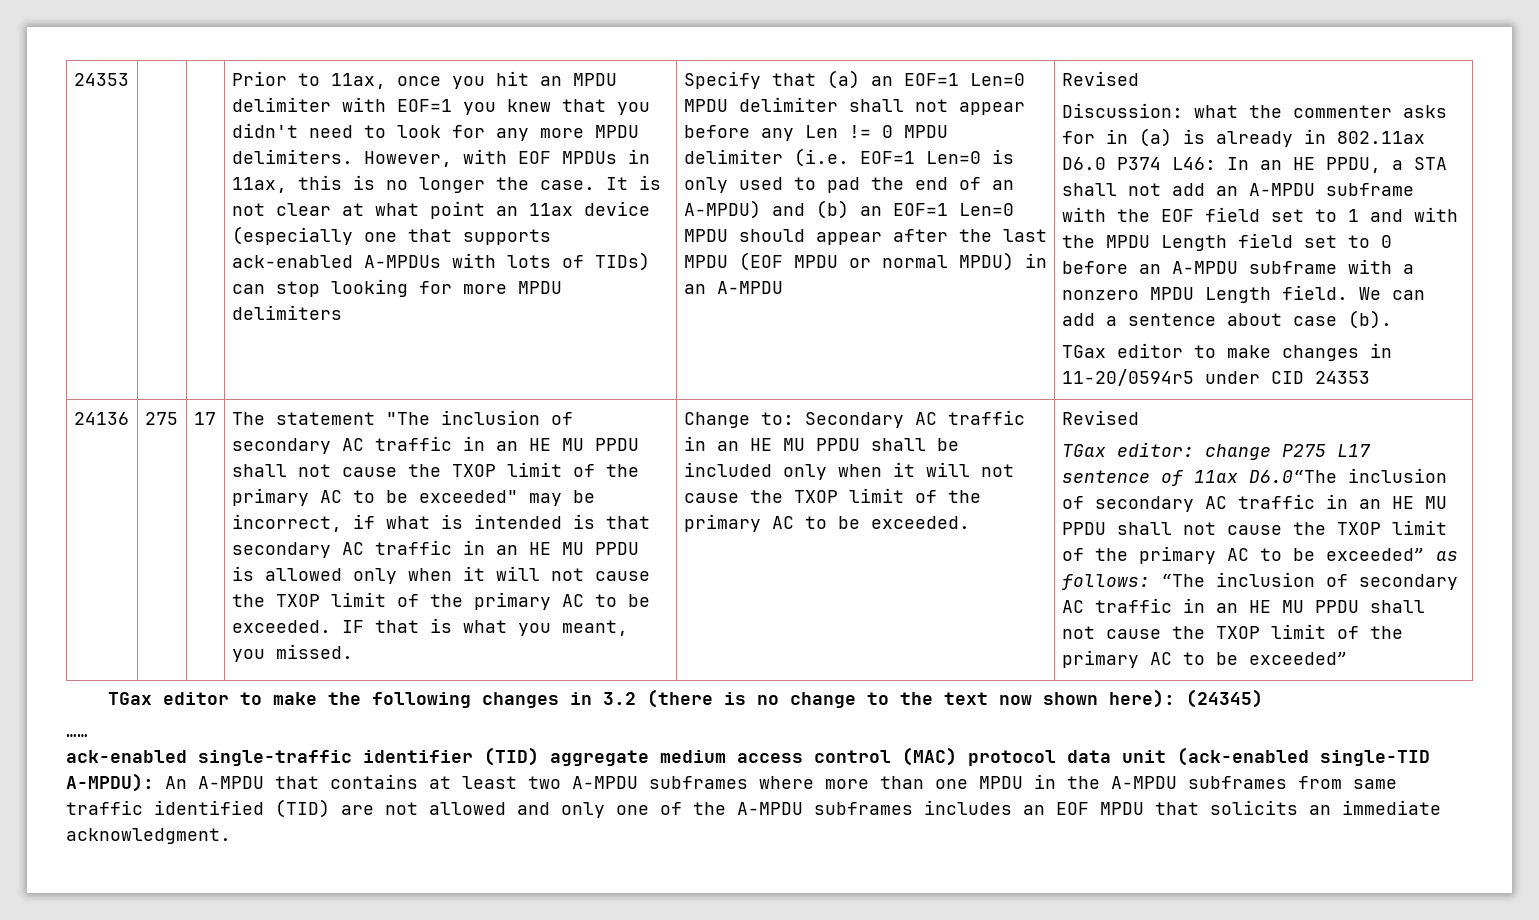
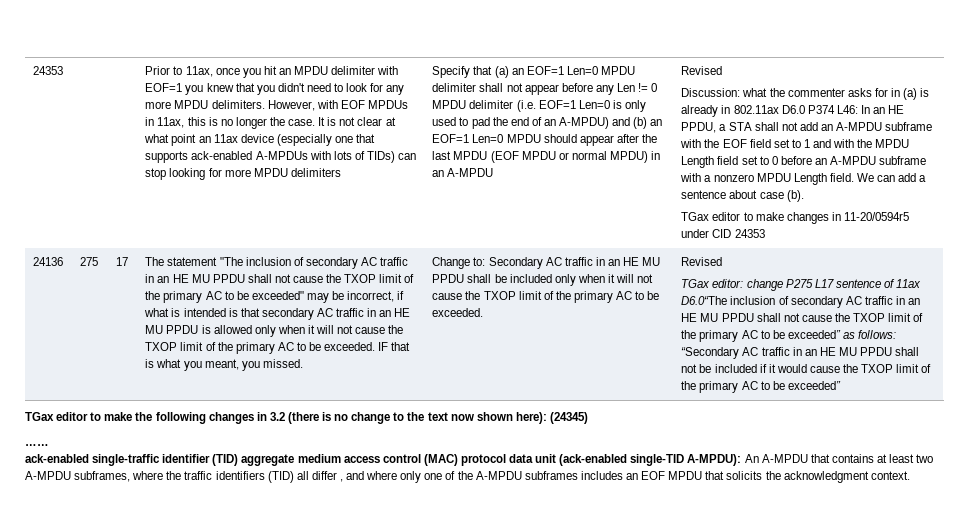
[1160,572,1458,590] [1061,598,1425,613] [1061,626,1095,639] “The inclusion of secondary AC traffic in an HE MU PPDU shall not -> [681,347,920,359] [681,364,807,373] “Secondary AC traffic in an HE MU PPDU shall not be included if it would
[649,774,1397,789] [66,799,550,818] subframes where more than one MPDU in the A-MPDU subframes from same traffic identified (TID) are not allowed and -> [74,471,398,483] subframes, where the traffic identifiers (TID) all differ , and where
[1309,800,1441,815] [66,828,231,844] an immediate acknowledgment. -> [765,471,910,483] the acknowledgment context.

